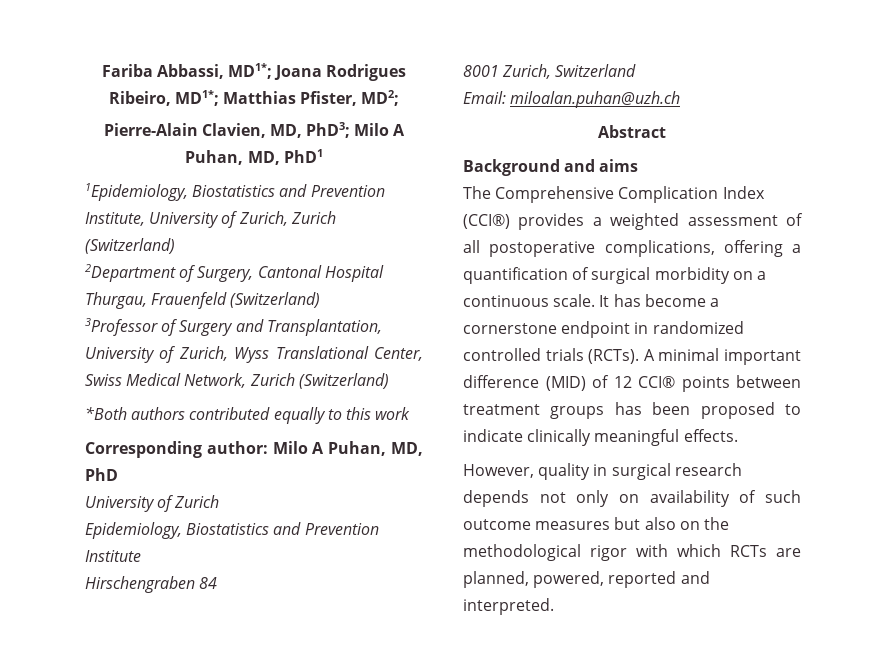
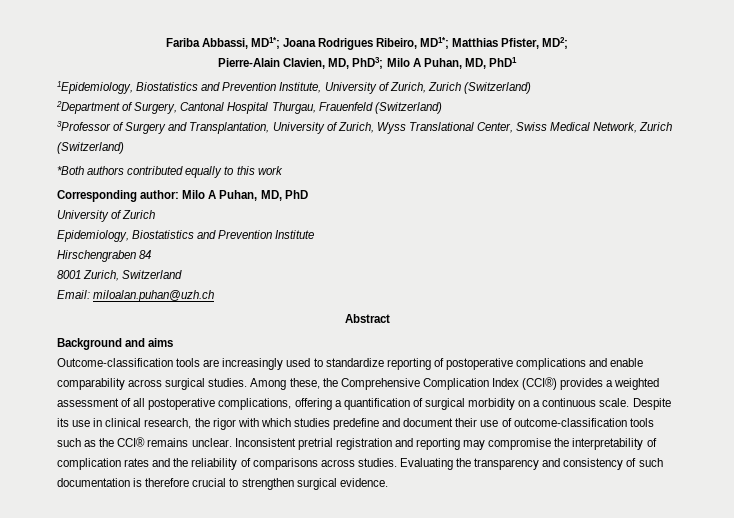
[463,186,491,199] The -> [57,358,644,370] [57,378,338,390] Outcome-classification tools are increasingly used to standardize reporting of postoperative complications and enable comparability across surgical studies. Among these, the
[599,294,719,307] [463,321,744,338] [463,348,801,365] [463,375,801,392] [463,402,801,419] [463,429,738,446] [463,463,742,480] [463,490,801,507] [463,517,729,530] [463,544,801,561] [463,571,710,588] [463,598,554,615] It has become a cornerstone endpoint in randomized controlled trials (RCTs). A minimal important difference (MID) of 12 CCI® points between treatment groups has been proposed to indicate clinically meaningful effects. // However, quality in surgical research depends not only on availability of such outcome measures but also on the methodological rigor with which RCTs are planned, powered, reported and interpreted. -> [632,398,671,410] [57,418,654,430] [57,437,657,450] [57,458,663,470] [57,478,388,490] Despite its use in clinical research, the rigor with which studies predefine and document their use of outcome-classification tools such as the CCI® remains unclear. Inconsistent pretrial registration and reporting may compromise the interpretability of complication rates and the reliability of comparisons across studies. Evaluating the transparency and consistency of such documentation is therefore crucial to strengthen surgical evidence.

